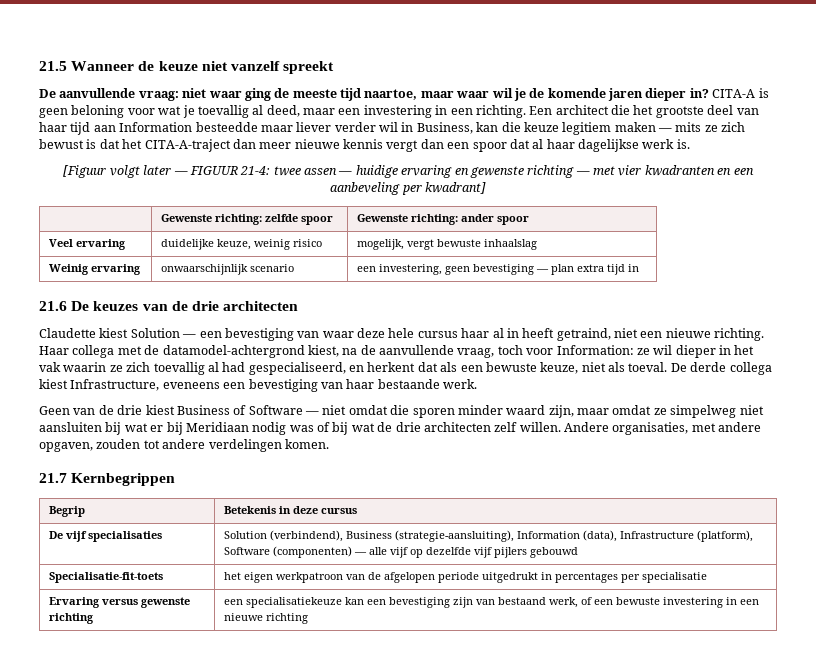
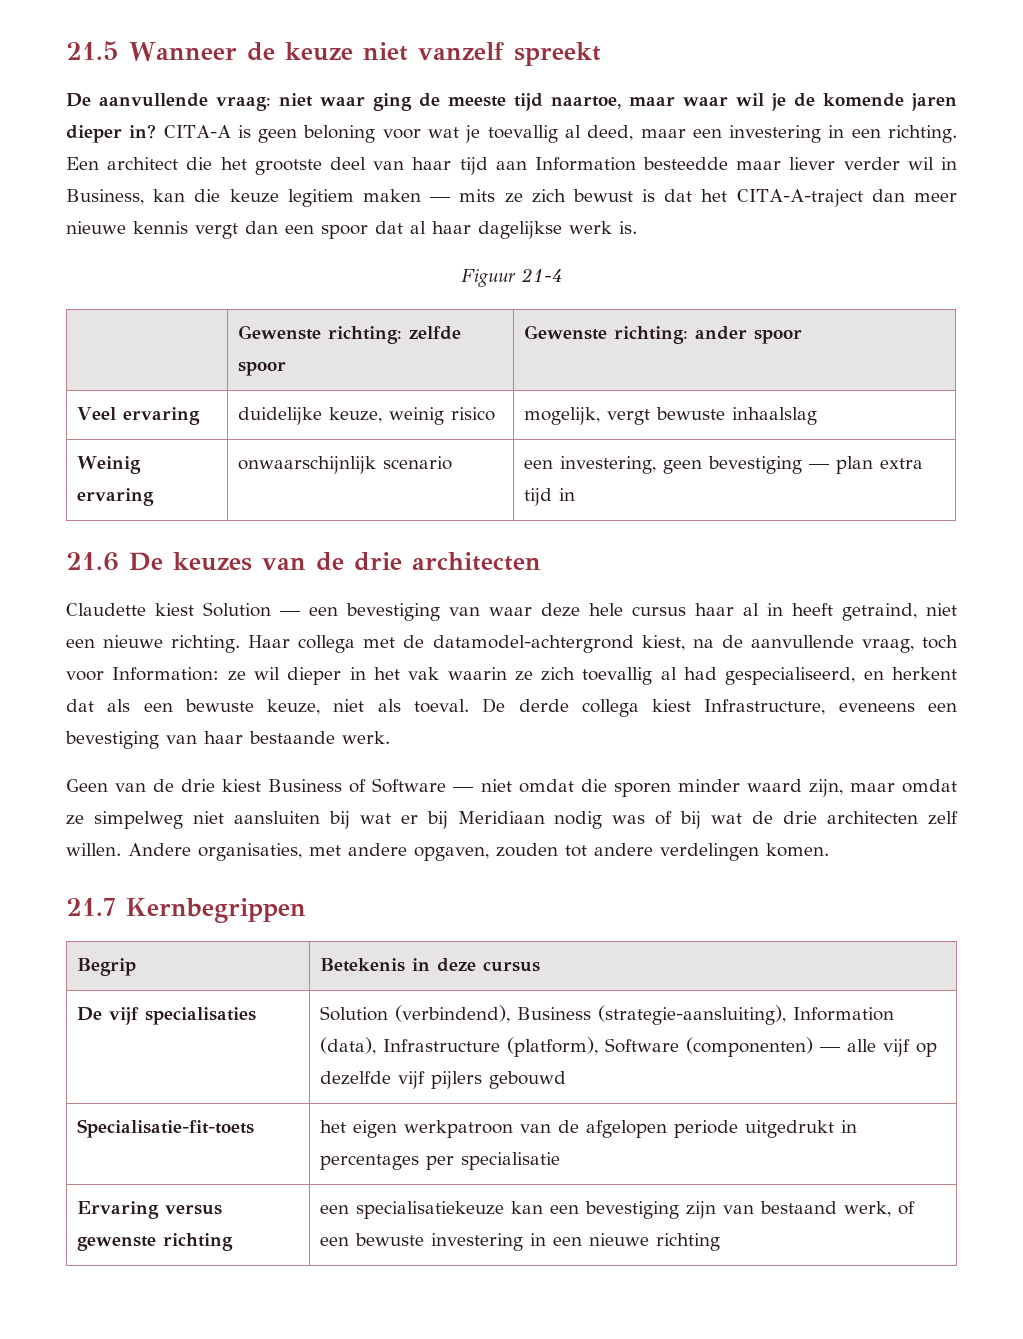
[63,165,754,178] [330,182,486,195] [Figuur volgt later — FIGUUR 21-4: twee assen — huidige ervaring en gewenste richting — met vier kwadranten en een aanbeveling per kwadrant] -> [460,268,563,287] Figuur 21-4

